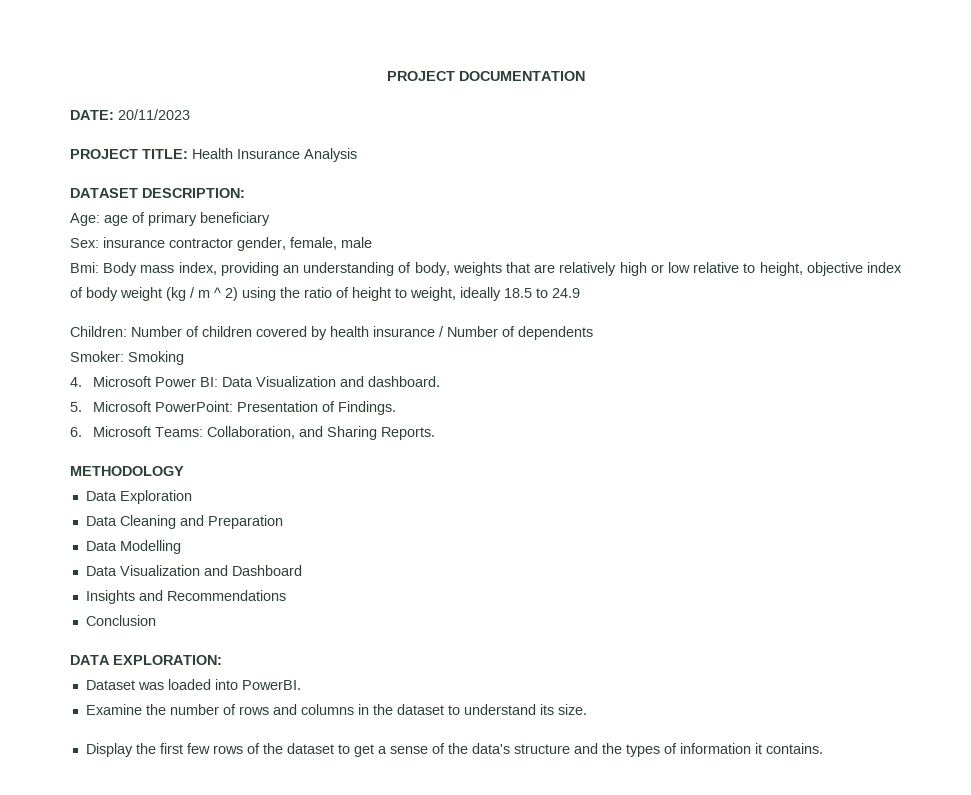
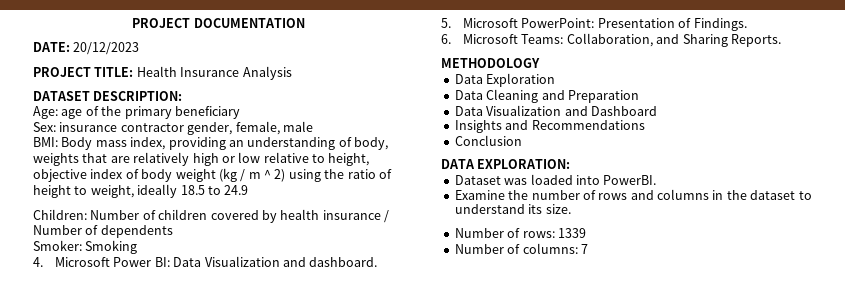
[118,109,190,120] 20/11/2023 -> [73,42,140,55] 20/12/2023
(145, 217) none -> [101,106,122,116] the
[70,262,99,273] Bmi: -> [33,137,58,147] BMI:
[85,540,181,554] // Data Modelling -> (639, 96) none
[85,743,823,757] Display the first few rows of the dataset to get a sense of the data's structure and the types of information it contains. -> [454,228,586,238] [454,243,588,254] Number of rows: 1339 // Number of columns: 7

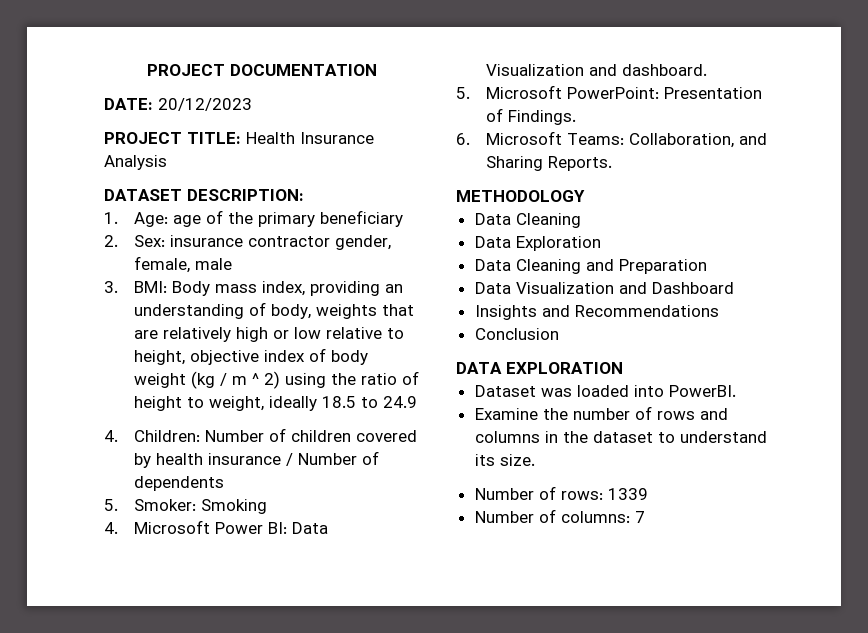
(183, 96) none -> [104,212,118,224] 1.
(240, 112) none -> [104,235,118,247] 2.
(313, 126) none -> [104,281,118,293] 3.
(249, 190) none -> [104,430,118,442] 4.
(173, 231) none -> [104,499,118,511] 5.
(540, 63) none -> [474,213,581,228] // Data Cleaning
[477,159,571,169] EXPLORATION: -> [506,362,623,374] EXPLORATION

